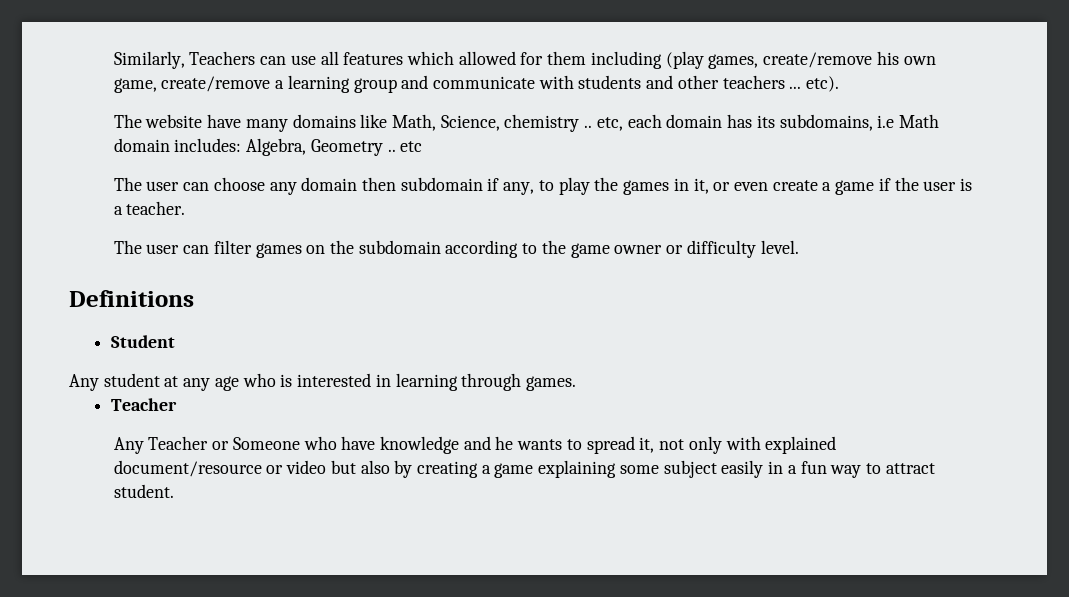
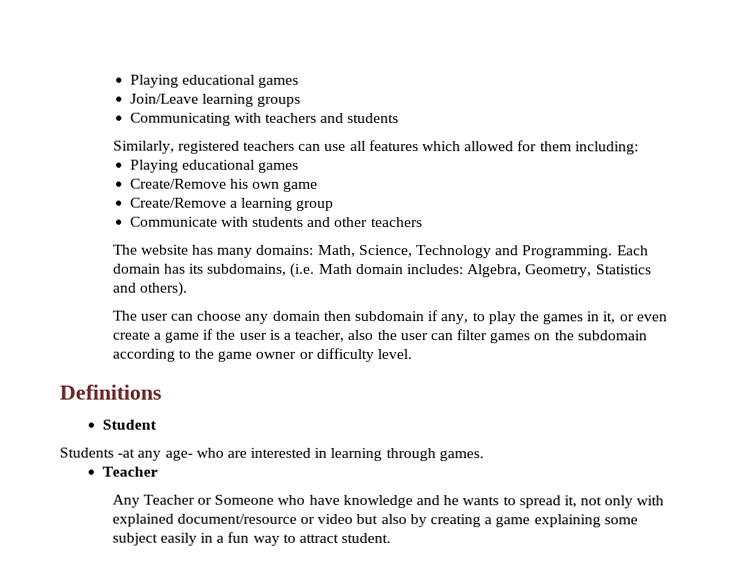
[113,51,256,69] Similarly, Teachers -> [129,74,300,88] [129,93,302,107] [129,112,400,126] [112,140,296,154] Playing educational games // Join/Leave learning groups // Communicating with teachers and students // Similarly, registered teachers
[590,51,936,69] [113,76,271,93] including (play games, create/remove his own game, create/remove -> [574,141,639,155] [129,159,300,173] [129,178,319,192] [129,197,227,208] including: // Playing educational games // Create/Remove his own game // Create/Remove
[401,75,535,89] and communicate -> [129,216,218,227] // Communicate
[789,76,840,92] ... etc). -> (423, 222) none
[207,114,662,132] have many domains like Math, Science, chemistry .. etc, each -> [192,244,649,259] has many domains: Math, Science, Technology and Programming. Each
[877,115,895,128] i.e -> [290,262,316,278] (i.e.
[310,139,423,156] Geometry .. etc -> [525,264,652,278] [111,281,188,297] Geometry, Statistics and others).
[126,201,186,215] [113,240,142,254] teacher. // The -> [294,329,397,342] teacher, also the
[69,373,293,391] Any student at any age who is -> [59,447,247,461] Students -at any age- who are

